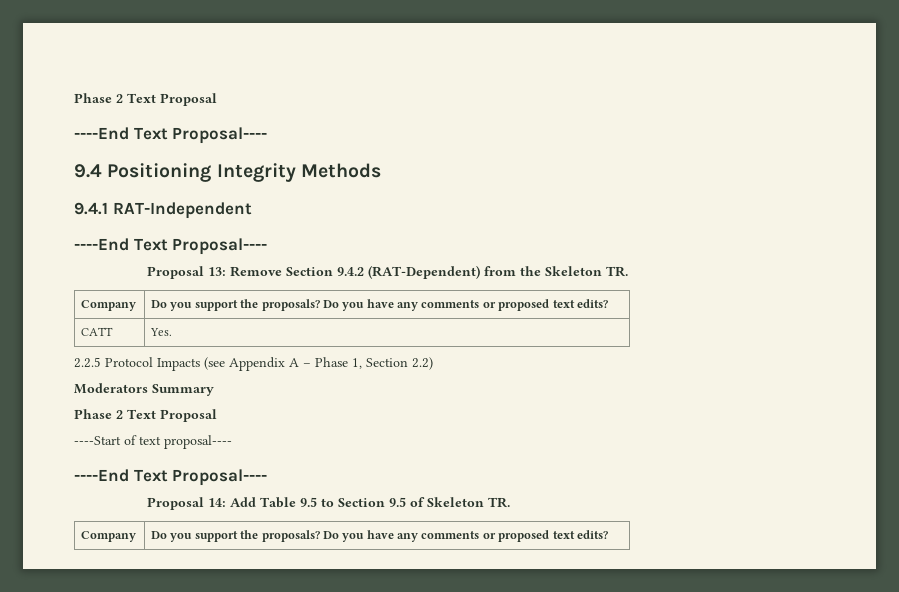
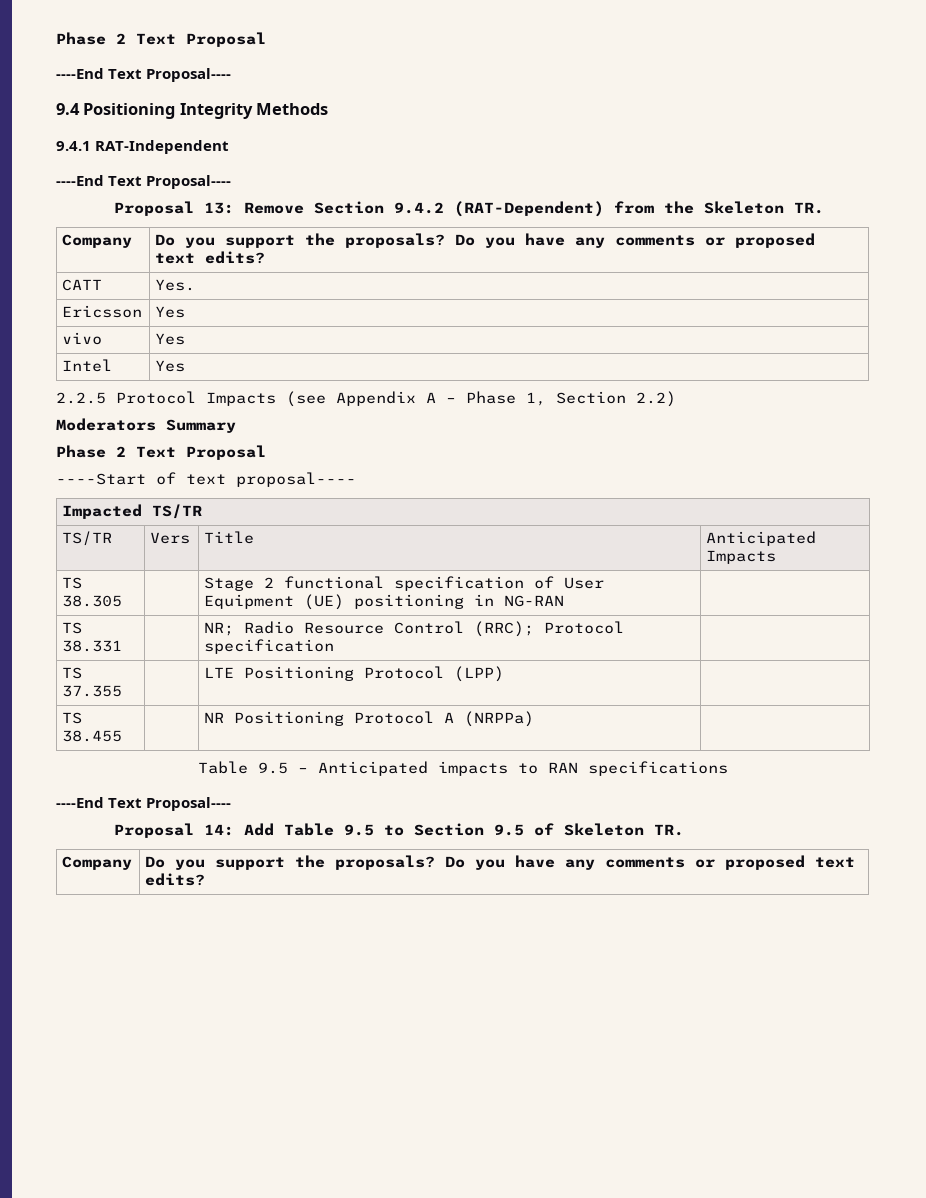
(173, 332) none -> [62,305,143,318] [155,306,186,318] [62,332,103,345] [155,333,186,345] [62,359,113,372] [155,360,186,372] // Ericsson | Yes // vivo | Yes // Intel | Yes
(232, 442) none -> [62,504,203,519] [62,531,113,546] [150,532,191,544] [204,531,255,544] [706,531,817,546] [706,550,777,564] [62,577,83,589] [62,595,123,607] [204,576,605,591] [204,594,565,610] [62,622,83,634] [62,640,123,652] [204,621,625,637] [204,639,335,654] [62,667,83,679] [62,685,123,697] [204,666,505,682] [62,712,83,724] [62,730,123,742] [204,711,535,727] [198,761,728,776] // Impacted TS/TR // TS/TR | Vers | Title | Anticipated Impacts // TS 38.305 | | Stage 2 functional specification of User Equipment (UE) positioning in NG-RAN | // TS 38.331 | | NR; Radio Resource Control (RRC); Protocol specification | // TS 37.355 | | LTE Positioning Protocol (LPP) | // TS 38.455 | | NR Positioning Protocol A (NRPPa) | // Table 9.5 – Anticipated impacts to RAN specifications

